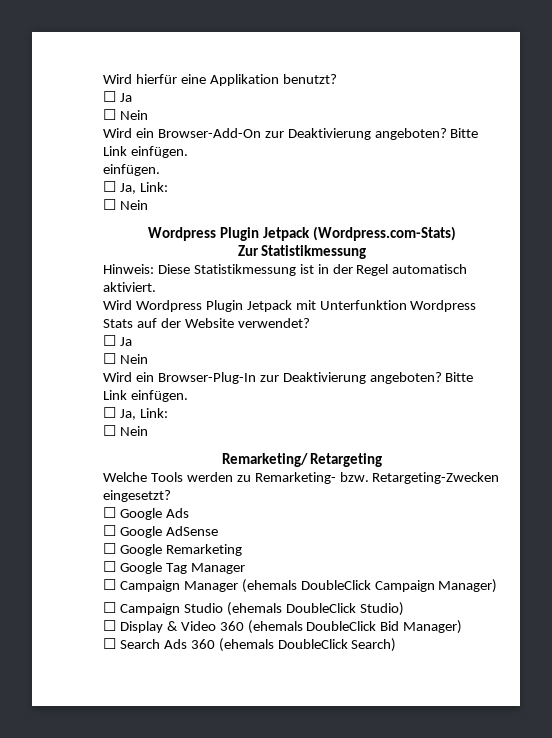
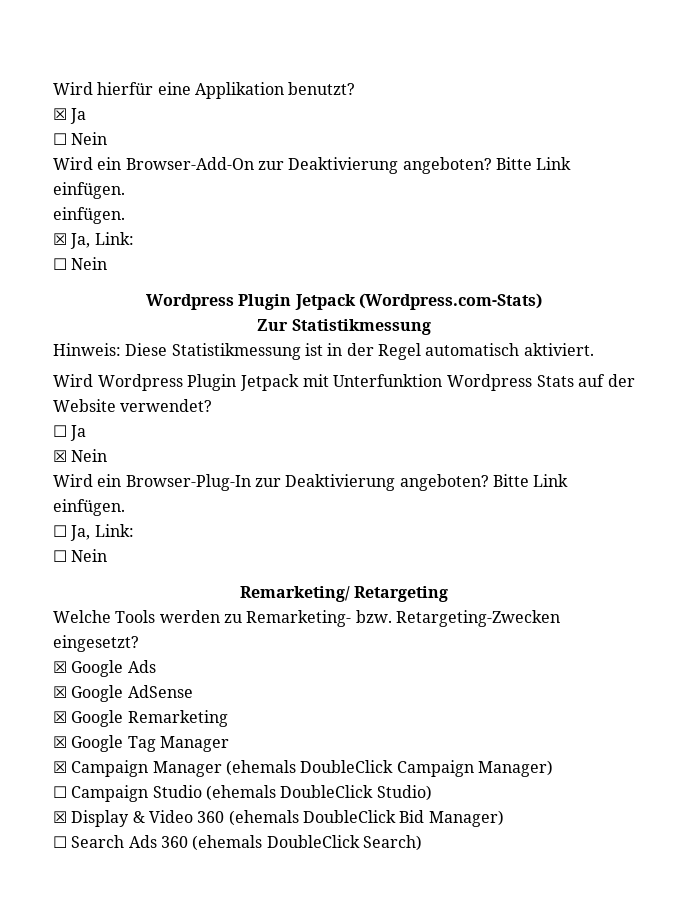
[103,91,116,102] ☐ -> [53,108,67,120] ☒
[103,181,116,192] ☐ -> [53,233,67,245] ☒
[103,353,116,364] ☐ -> [53,450,67,462] ☒
[103,507,116,518] ☐ -> [53,661,67,673] ☒
[103,525,116,536] ☐ -> [53,686,67,698] ☒
[103,543,116,554] ☐ -> [53,711,67,723] ☒
[103,561,116,572] ☐ -> [53,736,67,748] ☒
[103,579,116,590] ☐ -> [53,761,67,773] ☒
[103,620,116,631] ☐ -> [53,811,67,823] ☒

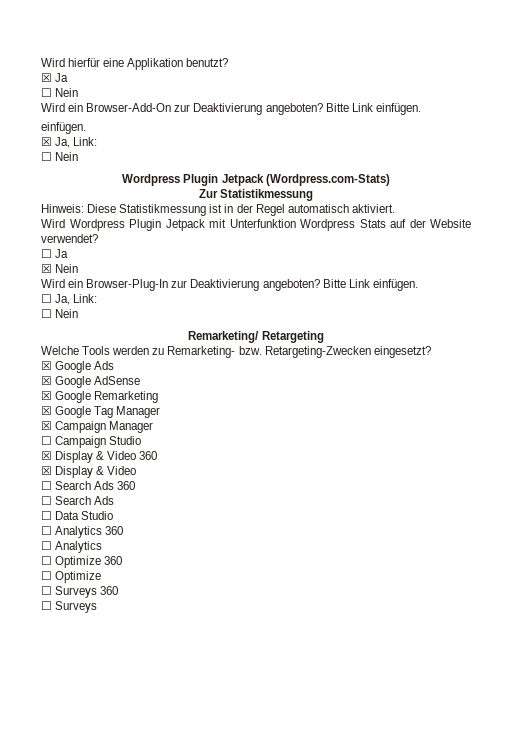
[225,760,553,777] (ehemals DoubleClick Campaign Manager) -> (154, 427) none
[205,785,432,801] (ehemals DoubleClick Studio) -> (142, 440) none
[228,810,504,827] (ehemals DoubleClick Bid Manager) -> [41,466,137,478] // ☒ Display & Video
[192,835,422,851] (ehemals DoubleClick Search) -> [41,496,115,505] [41,511,114,520] [41,526,124,538] [41,541,103,553] [41,556,123,568] [41,571,102,583] [41,586,119,598] [41,601,98,613] // ☐ Search Ads // ☐ Data Studio // ☐ Analytics 360 // ☐ Analytics // ☐ Optimize 360 // ☐ Optimize // ☐ Surveys 360 // ☐ Surveys

